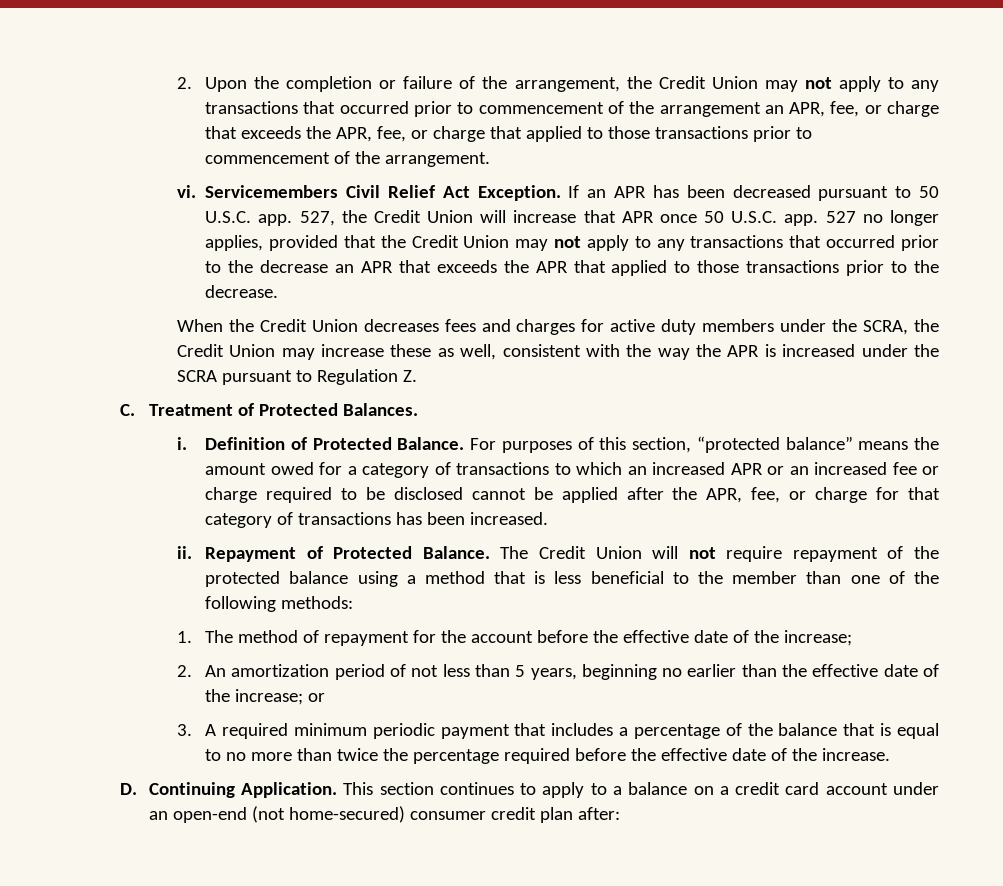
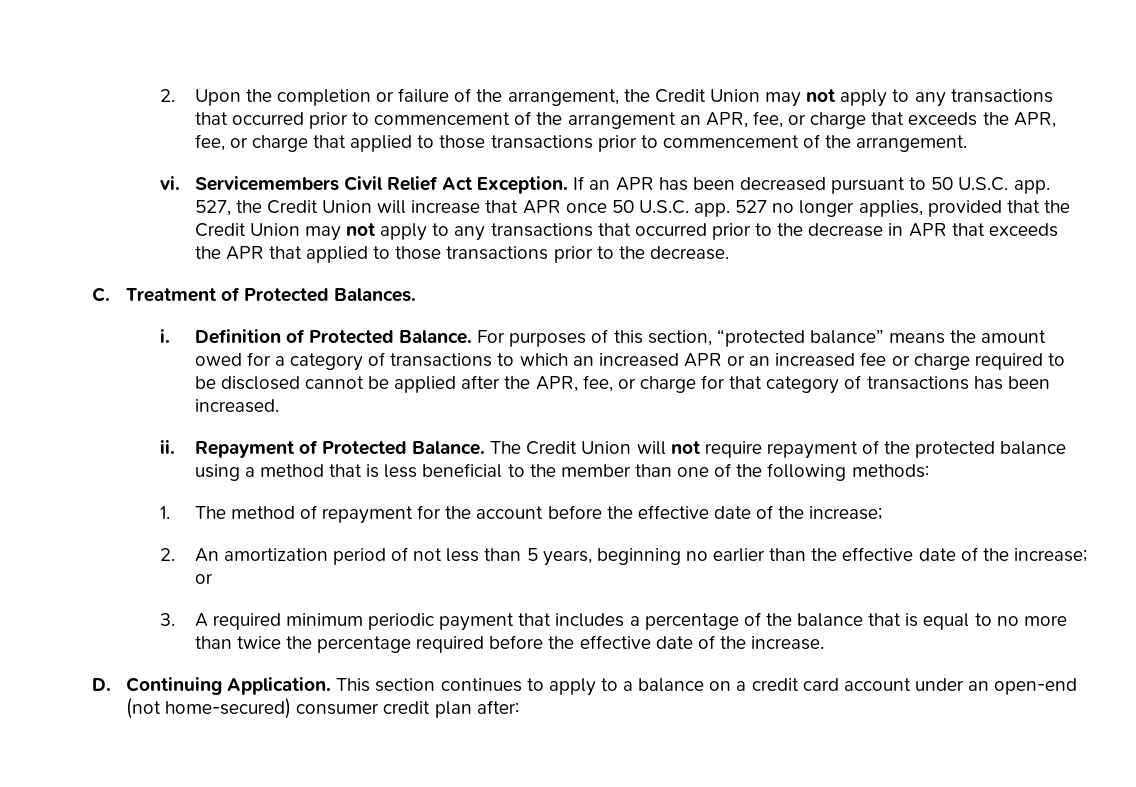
[334,264,354,273] an -> [888,223,904,236] in
[176,319,940,335] [176,344,940,360] [176,369,417,385] // When the Credit Union decreases fees and charges for active duty members under the SCRA, the Credit Union may increase these as well, consistent with the way the APR is increased under the SCRA pursuant to Regulation Z. -> (729, 253) none

